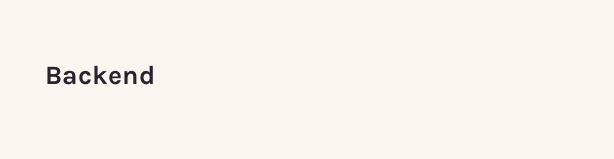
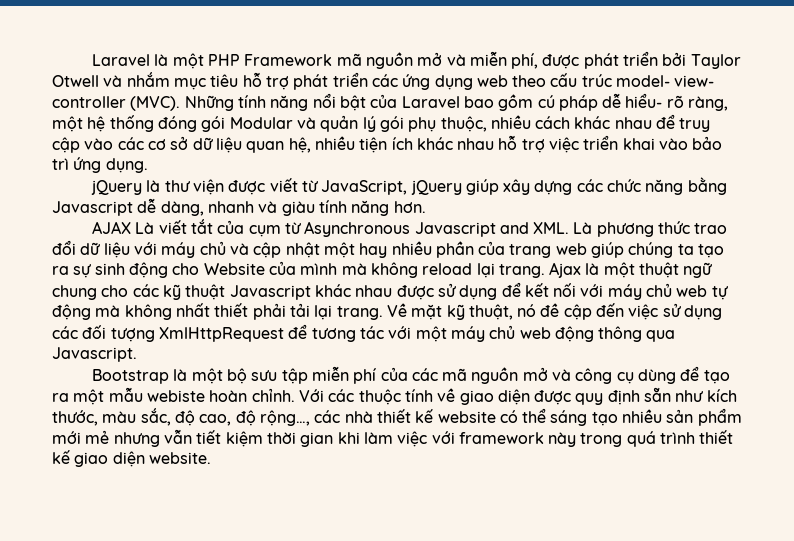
[45,65,155,85] Backend -> [91,51,741,69] [52,72,715,90] [52,93,729,111] [52,114,711,132] [52,135,723,153] [52,157,148,173] [90,177,727,195] [52,198,426,216] [91,219,728,237] [52,240,725,258] [52,261,713,278] [52,282,728,300] [52,303,723,320] [52,324,676,342] [52,347,137,362] [91,366,730,384] [52,387,737,405] [52,408,742,426] [52,429,734,447] [52,450,211,467] Laravel là một PHP Framework mã nguồn mở và miễn phí, được phát triển bởi Taylor Otwell và nhắm mục tiêu hỗ trợ phát triển các ứng dụng web theo cấu trúc model- view- controller (MVC). Những tính năng nổi bật của Laravel bao gồm cú pháp dễ hiểu- rõ ràng, một hệ thống đóng gói Modular và quản lý gói phụ thuộc, nhiều cách khác nhau để truy cập vào các cơ sở dữ liệu quan hệ, nhiều tiện ích khác nhau hỗ trợ việc triển khai vào bảo trì ứng dụng. // jQuery là thư viện được viết từ JavaScript, jQuery giúp xây dựng các chức năng bằng Javascript dễ dàng, nhanh và giàu tính năng hơn. // AJAX Là viết tắt của cụm từ Asynchronous Javascript and XML. Là phương thức trao đổi dữ liệu với máy chủ và cập nhật một hay nhiều phần của trang web giúp chúng ta tạo ra sự sinh động cho Website của mình mà không reload lại trang. Ajax là một thuật ngữ chung cho các kỹ thuật Javascript khác nhau được sử dụng để kết nối với máy chủ web tự động mà không nhất thiết phải tải lại trang. Về mặt kỹ thuật, nó đề cập đến việc sử dụng các đối tượng XmlHttpRequest để tương tác với một máy chủ web động thông qua Javascript. // Bootstrap là một bộ sưu tập miễn phí của các mã nguồn mở và công cụ dùng để tạo ra một mẫu webiste hoàn chỉnh. Với các thuộc tính về giao diện được quy định sẵn như kích thước, màu sắc, độ cao, độ rộng…, các nhà thiết kế website có thể sáng tạo nhiều sản phẩm mới mẻ nhưng vẫn tiết kiệm thời gian khi làm việc với framework này trong quá trình thiết kế giao diện website.

